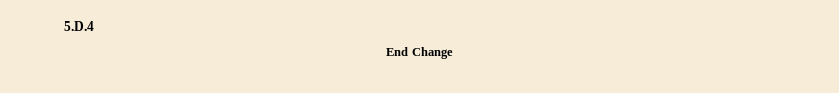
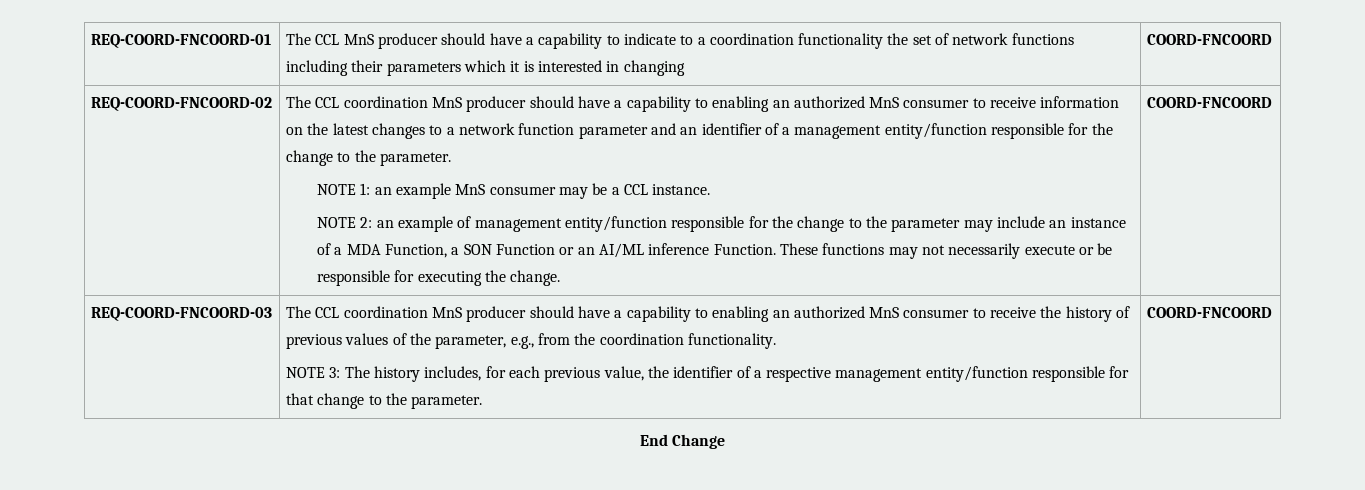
[64,21,94,31] 5.D.4 -> [90,34,271,48] [285,33,1074,49] [285,60,685,76] [1146,34,1272,45] [90,97,272,111] [285,96,1120,112] [285,123,1113,139] [285,150,451,166] [317,183,711,199] [317,216,1126,232] [317,243,1113,259] [317,270,561,286] [1146,97,1272,108] [90,307,272,321] [285,306,1131,322] [285,333,776,349] [285,366,1130,382] [285,393,483,409] [1146,307,1272,318] REQ-COORD-FNCOORD-01 | The CCL MnS producer should have a capability to indicate to a coordination functionality the set of network functions including their parameters which it is interested in changing | COORD-FNCOORD // REQ-COORD-FNCOORD-02 | The CCL coordination MnS producer should have a capability to enabling an authorized MnS consumer to receive information on the latest changes to a network function parameter and an identifier of a management entity/function responsible for the change to the parameter. // NOTE 1: an example MnS consumer may be a CCL instance. // NOTE 2: an example of management entity/function responsible for the change to the parameter may include an instance of a MDA Function, a SON Function or an AI/ML inference Function. These functions may not necessarily execute or be responsible for executing the change. | COORD-FNCOORD // REQ-COORD-FNCOORD-03 | The CCL coordination MnS producer should have a capability to enabling an authorized MnS consumer to receive the history of previous values of the parameter, e.g., from the coordination functionality. // NOTE 3: The history includes, for each previous value, the identifier of a respective management entity/function responsible for that change to the parameter. | COORD-FNCOORD

